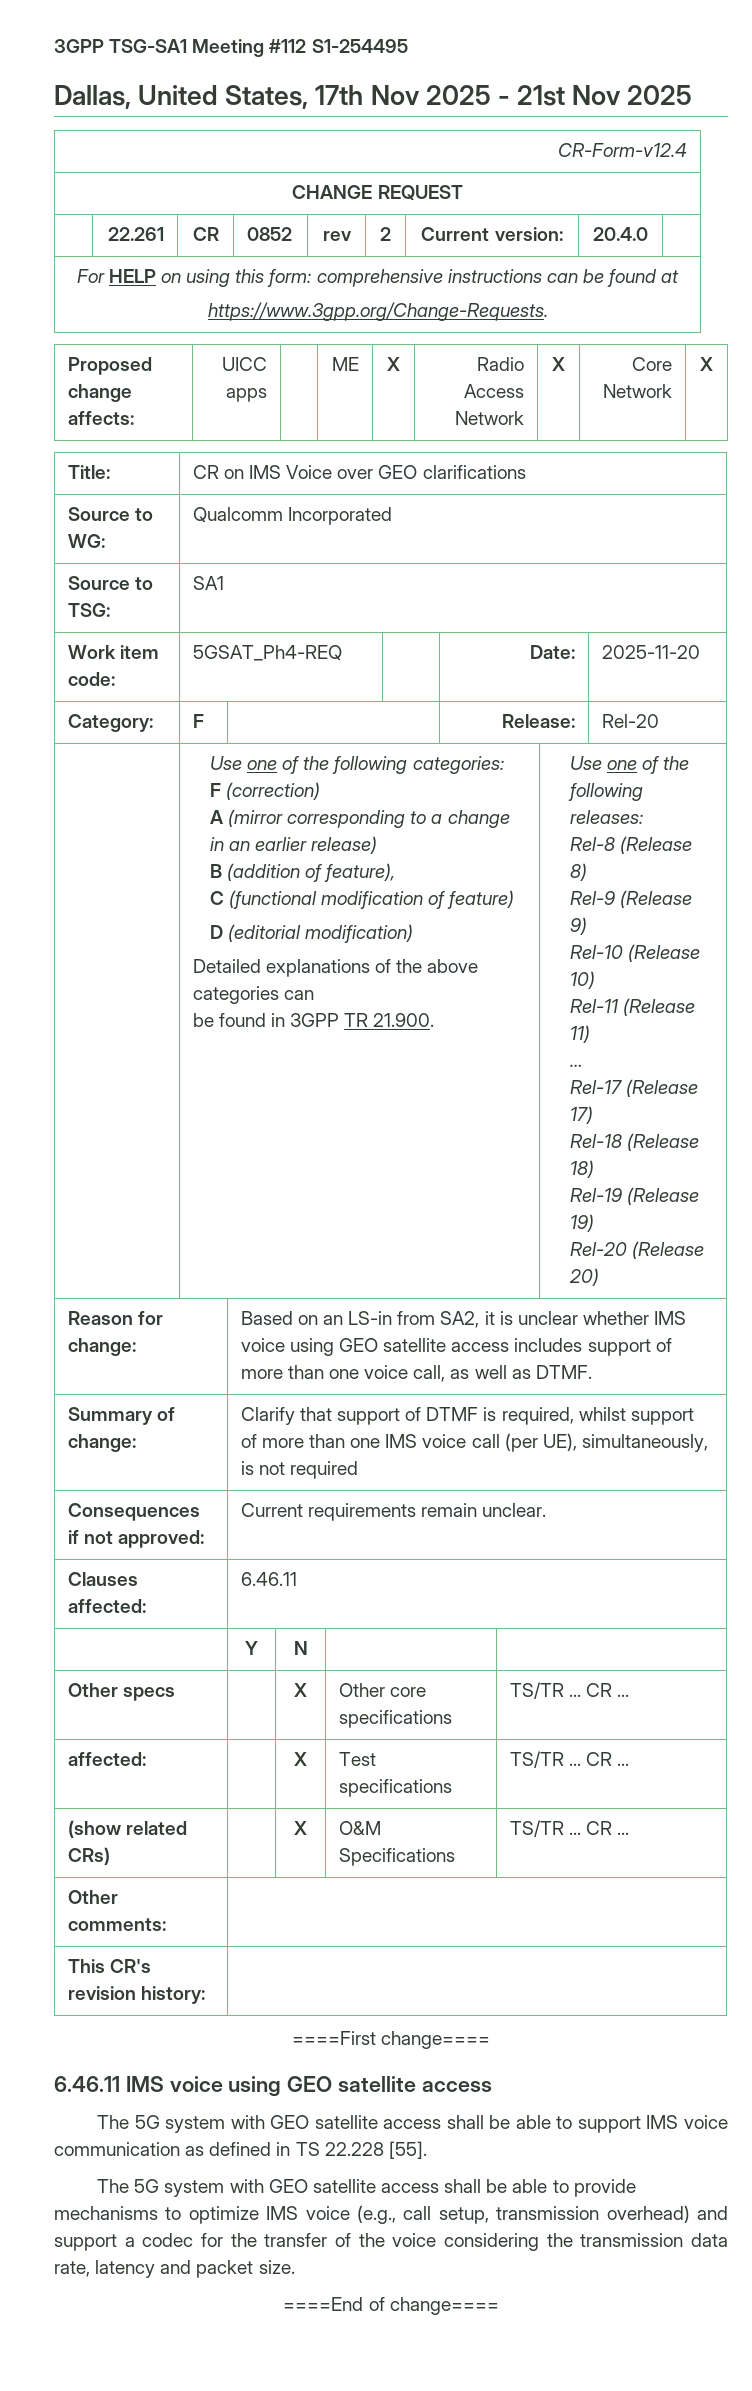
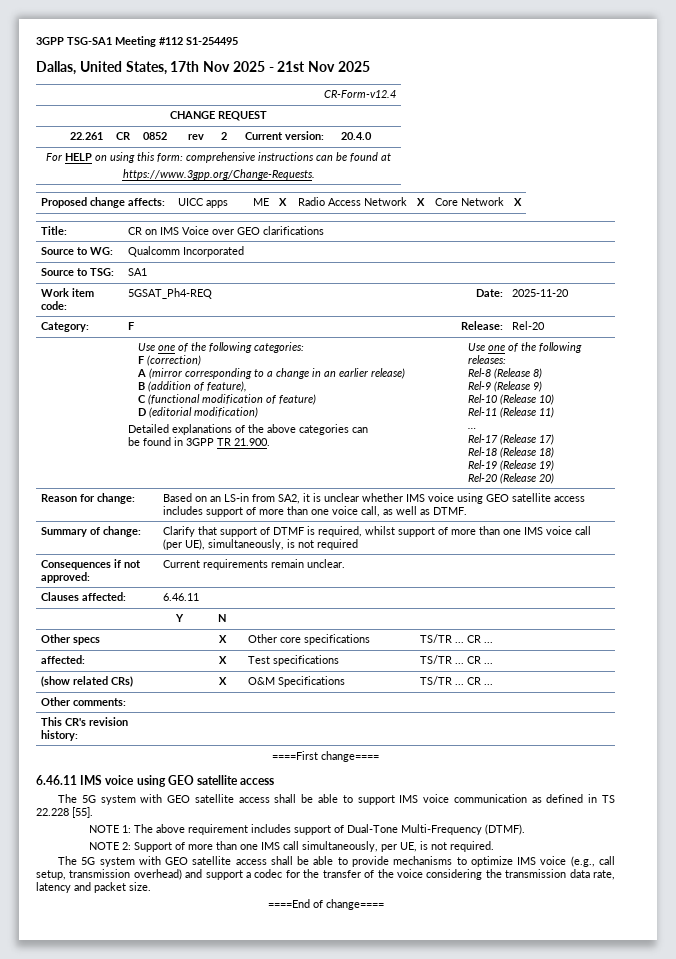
(427, 2150) none -> [88,824,525,835] [88,841,494,852] // NOTE 1: The above requirement includes support of Dual-Tone Multi-Frequency (DTMF). // NOTE 2: Support of more than one IMS call simultaneously, per UE, is not required.

